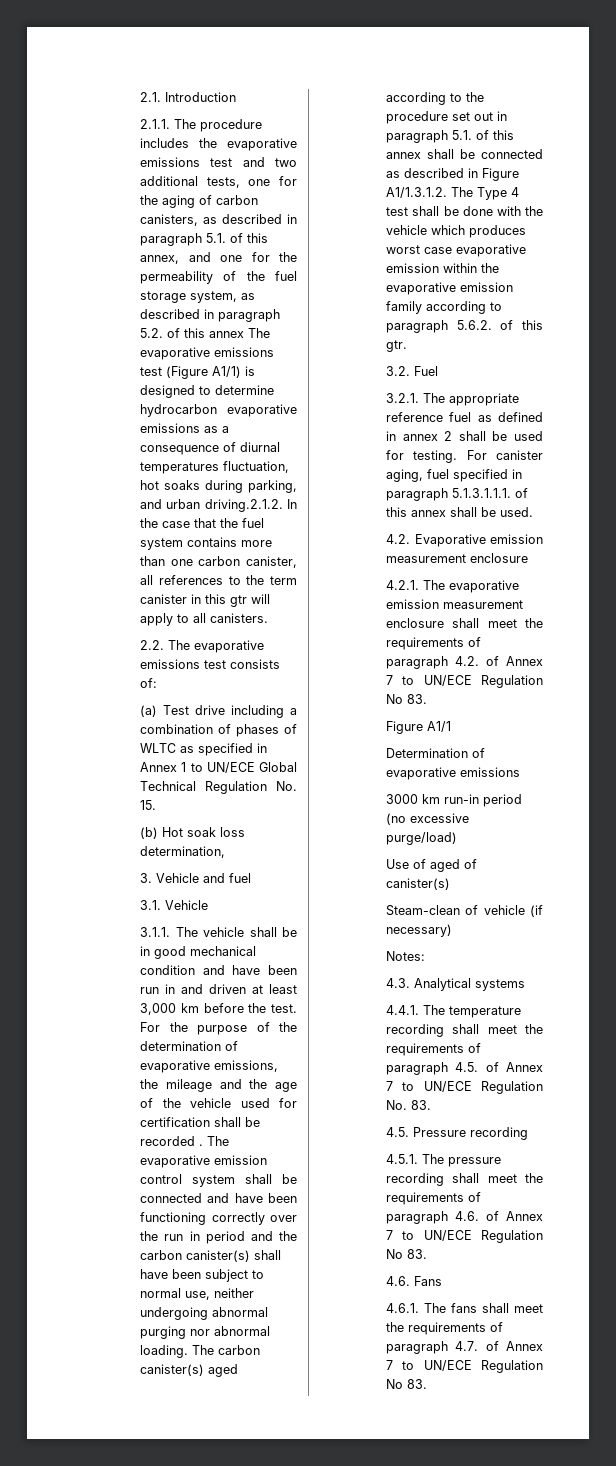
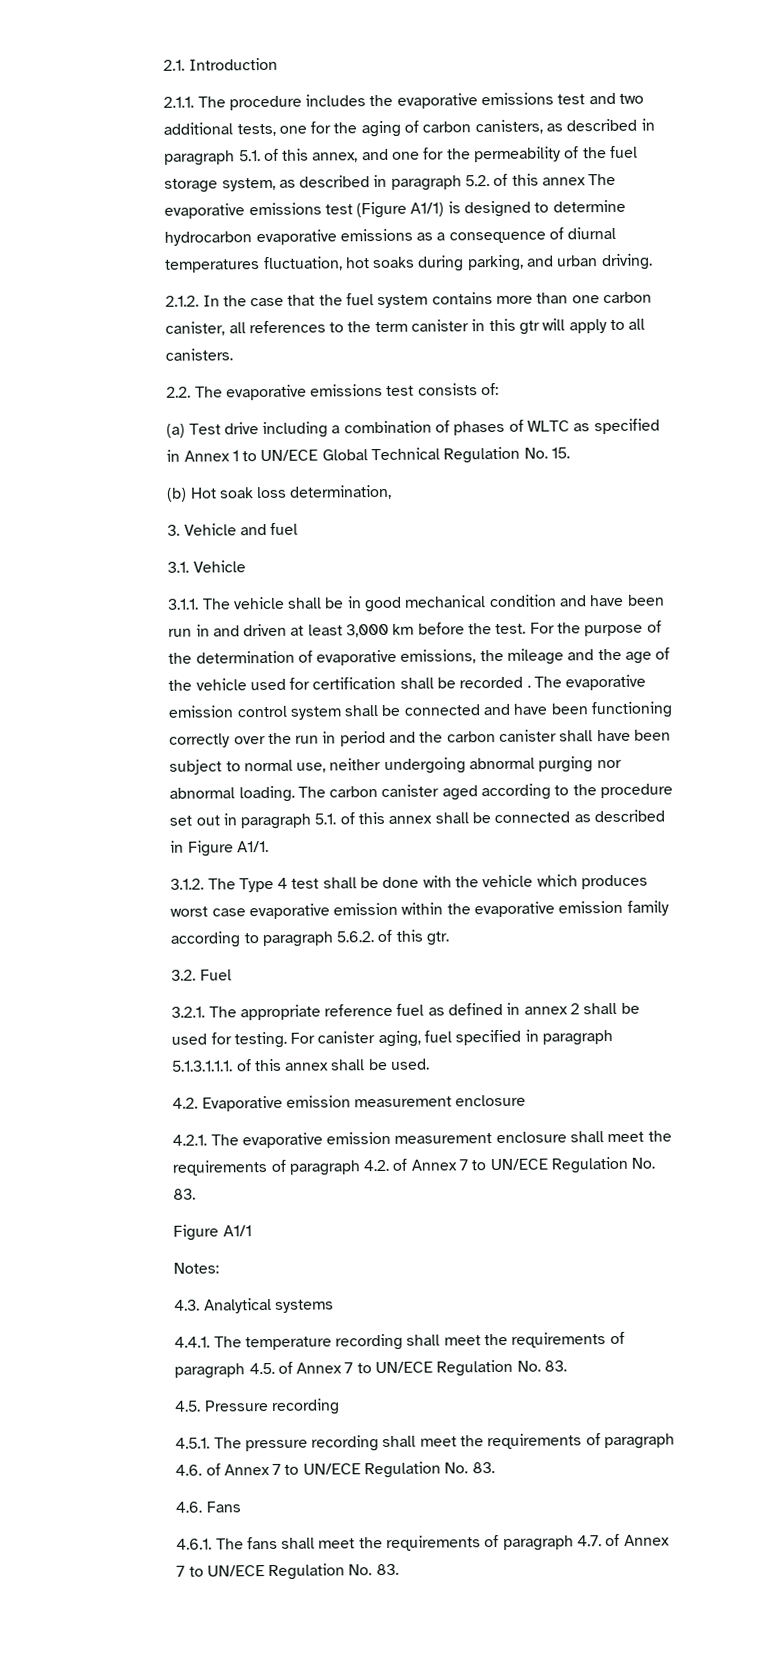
[204,499,283,512] driving.2.1.2. -> [600,253,653,271] [165,295,200,307] driving. // 2.1.2.
[186,1250,251,1262] canister(s) -> [499,729,558,742] canister
[140,1364,205,1376] canister(s) -> [381,784,440,798] canister
[386,187,448,198] A1/1.3.1.2. -> [236,840,269,853] [170,878,205,890] A1/1. // 3.1.2.
[386,694,404,704] No -> [631,1157,656,1169] No.
[386,748,486,758] [386,767,521,780] [386,794,523,807] [386,813,470,825] [386,832,458,845] [386,859,478,872] [386,878,451,890] [386,905,543,917] [386,924,453,937] // Determination of evaporative emissions // 3000 km run-in period (no excessive purge/load) // Use of aged of canister(s) // Steam-clean of vehicle (if necessary) -> (252, 1231) none
[386,1249,404,1259] No -> [444,1462,469,1474] No.
[386,1379,404,1389] No -> [348,1564,373,1576] No.

